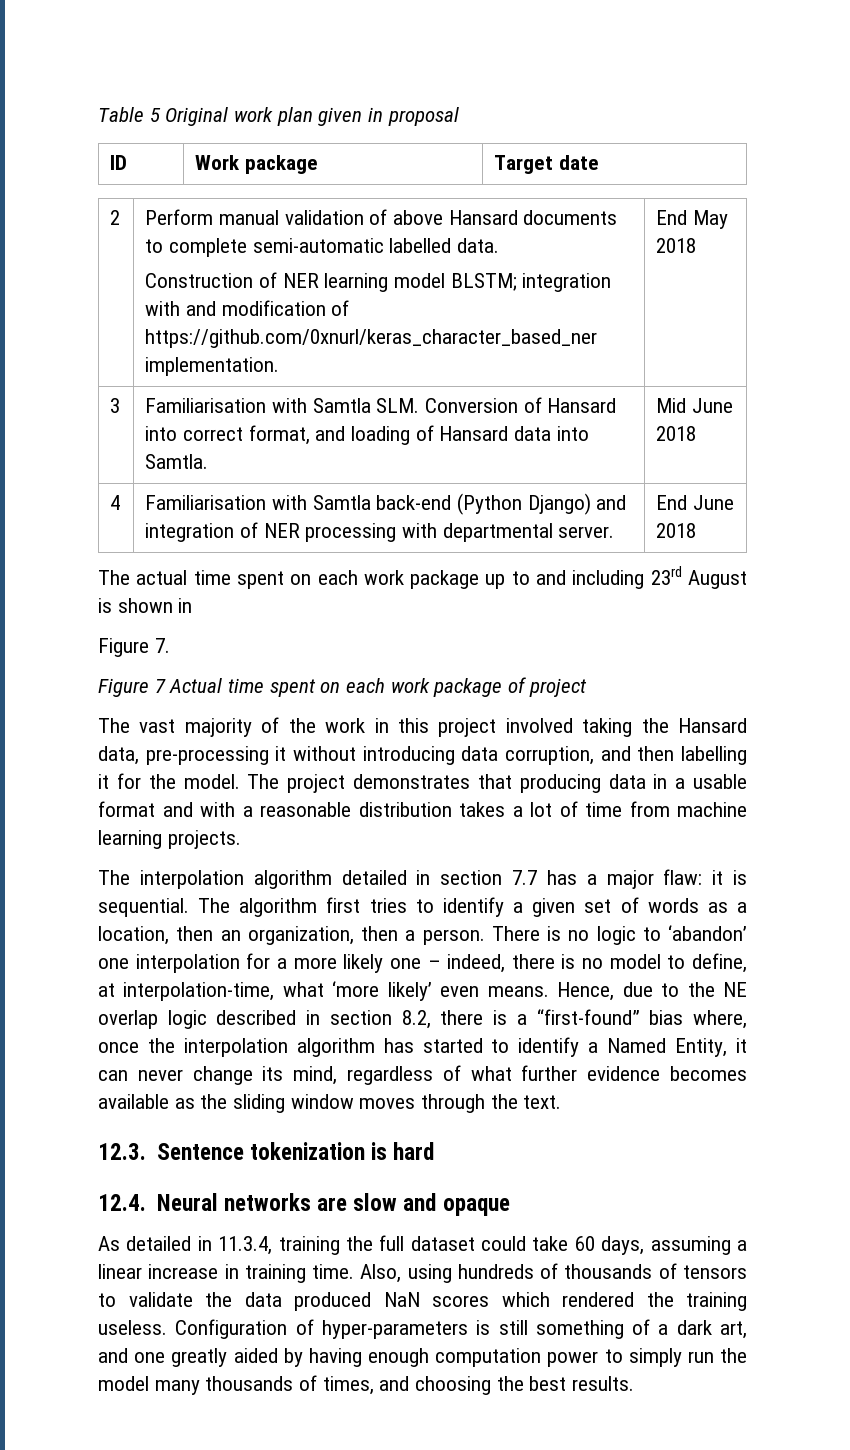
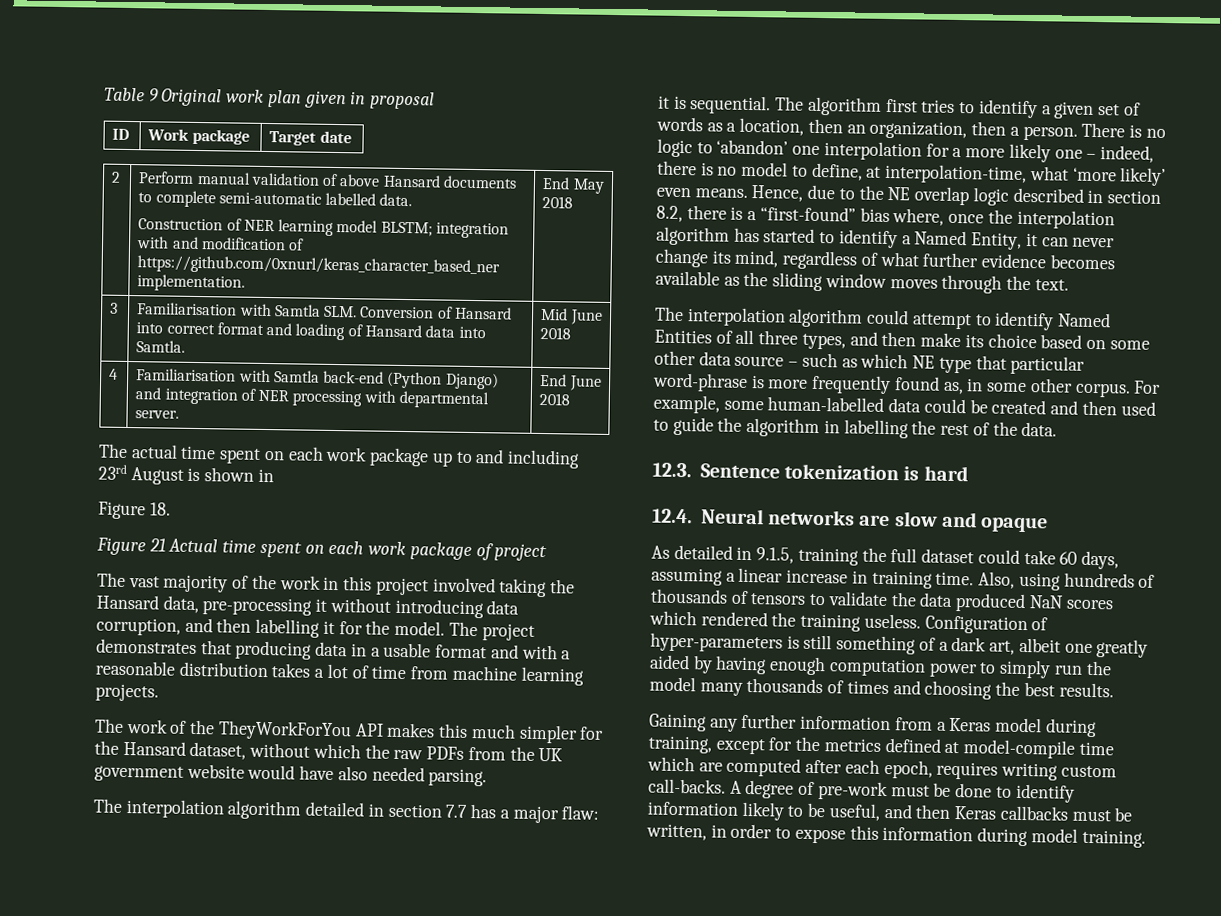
[149,108,161,122] 5 -> [148,88,159,102] 9
[248,425,310,445] format, -> [216,322,264,335] format
[154,638,170,653] [98,678,166,697] 7. // Figure 7 -> [149,502,171,516] [96,537,166,556] 18. // Figure 21
(241, 839) none -> [94,718,605,744] [94,740,564,762] [94,763,488,787] // The work of the TheyWorkForYou API makes this much simpler for the Hansard dataset, without which the raw PDFs from the UK government website would have also needed parsing.
(562, 1102) none -> [654,306,1112,331] [654,329,1150,350] [654,350,1086,375] [652,372,1162,398] [653,394,1156,416] [653,416,1058,439] // The interpolation algorithm could attempt to identify Named Entities of all three types, and then make its choice based on some other data source – such as which NE type that particular word-phrase is more frequently found as, in some other corpus. For example, some human-labelled data could be created and then used to guide the algorithm in labelling the rest of the data.
[218,1236,273,1255] 11.3.4, -> [756,547,795,564] 9.1.5,
[98,1348,128,1363] and -> [1018,637,1061,653] albeit
[322,1376,374,1395] times, -> [846,680,889,695] times
(635, 1383) none -> [649,713,1097,738] [648,735,1114,759] [647,756,1117,781] [648,778,1075,803] [647,801,1133,822] [646,823,1146,848] // Gaining any further information from a Keras model during training, except for the metrics defined at model-compile time which are computed after each epoch, requires writing custom call-backs. A degree of pre-work must be done to identify information likely to be useful, and then Keras callbacks must be written, in order to expose this information during model training.

